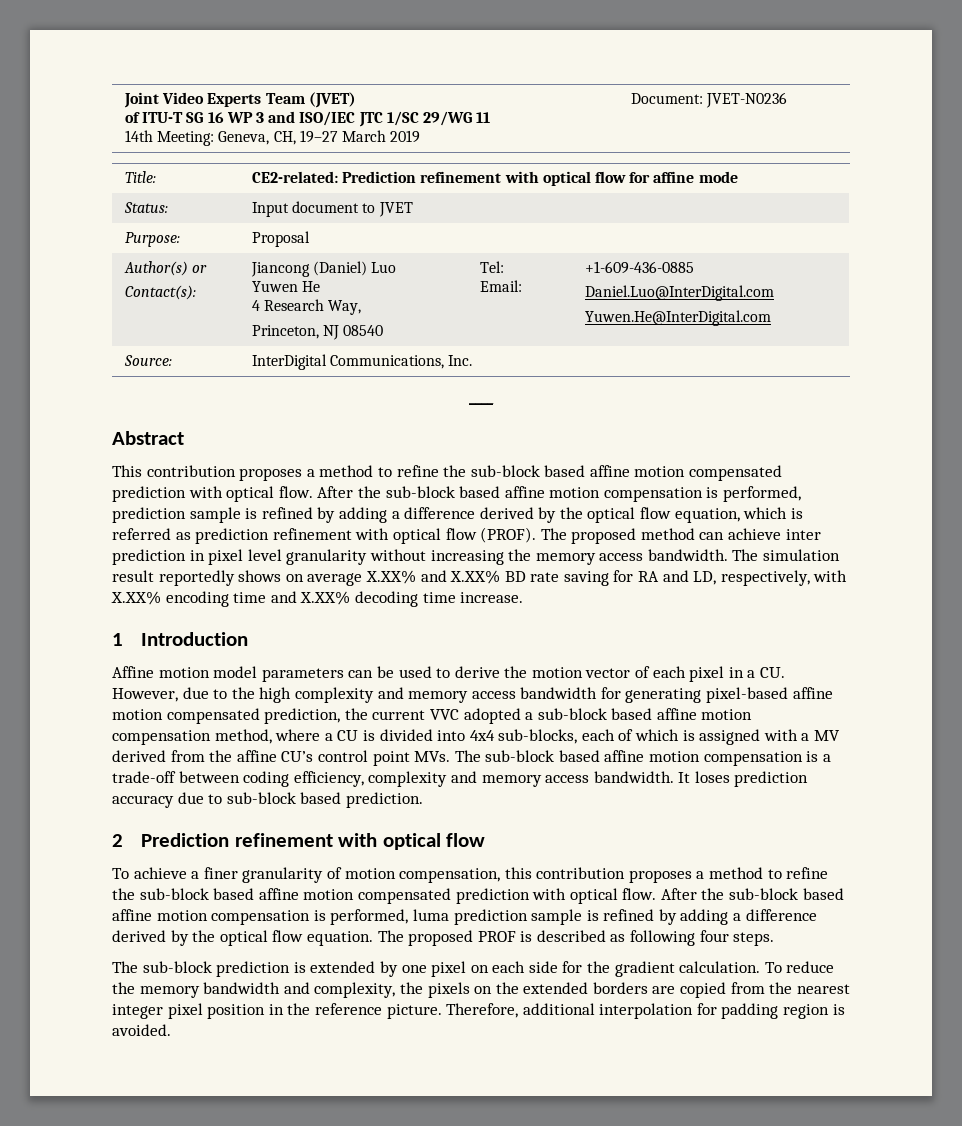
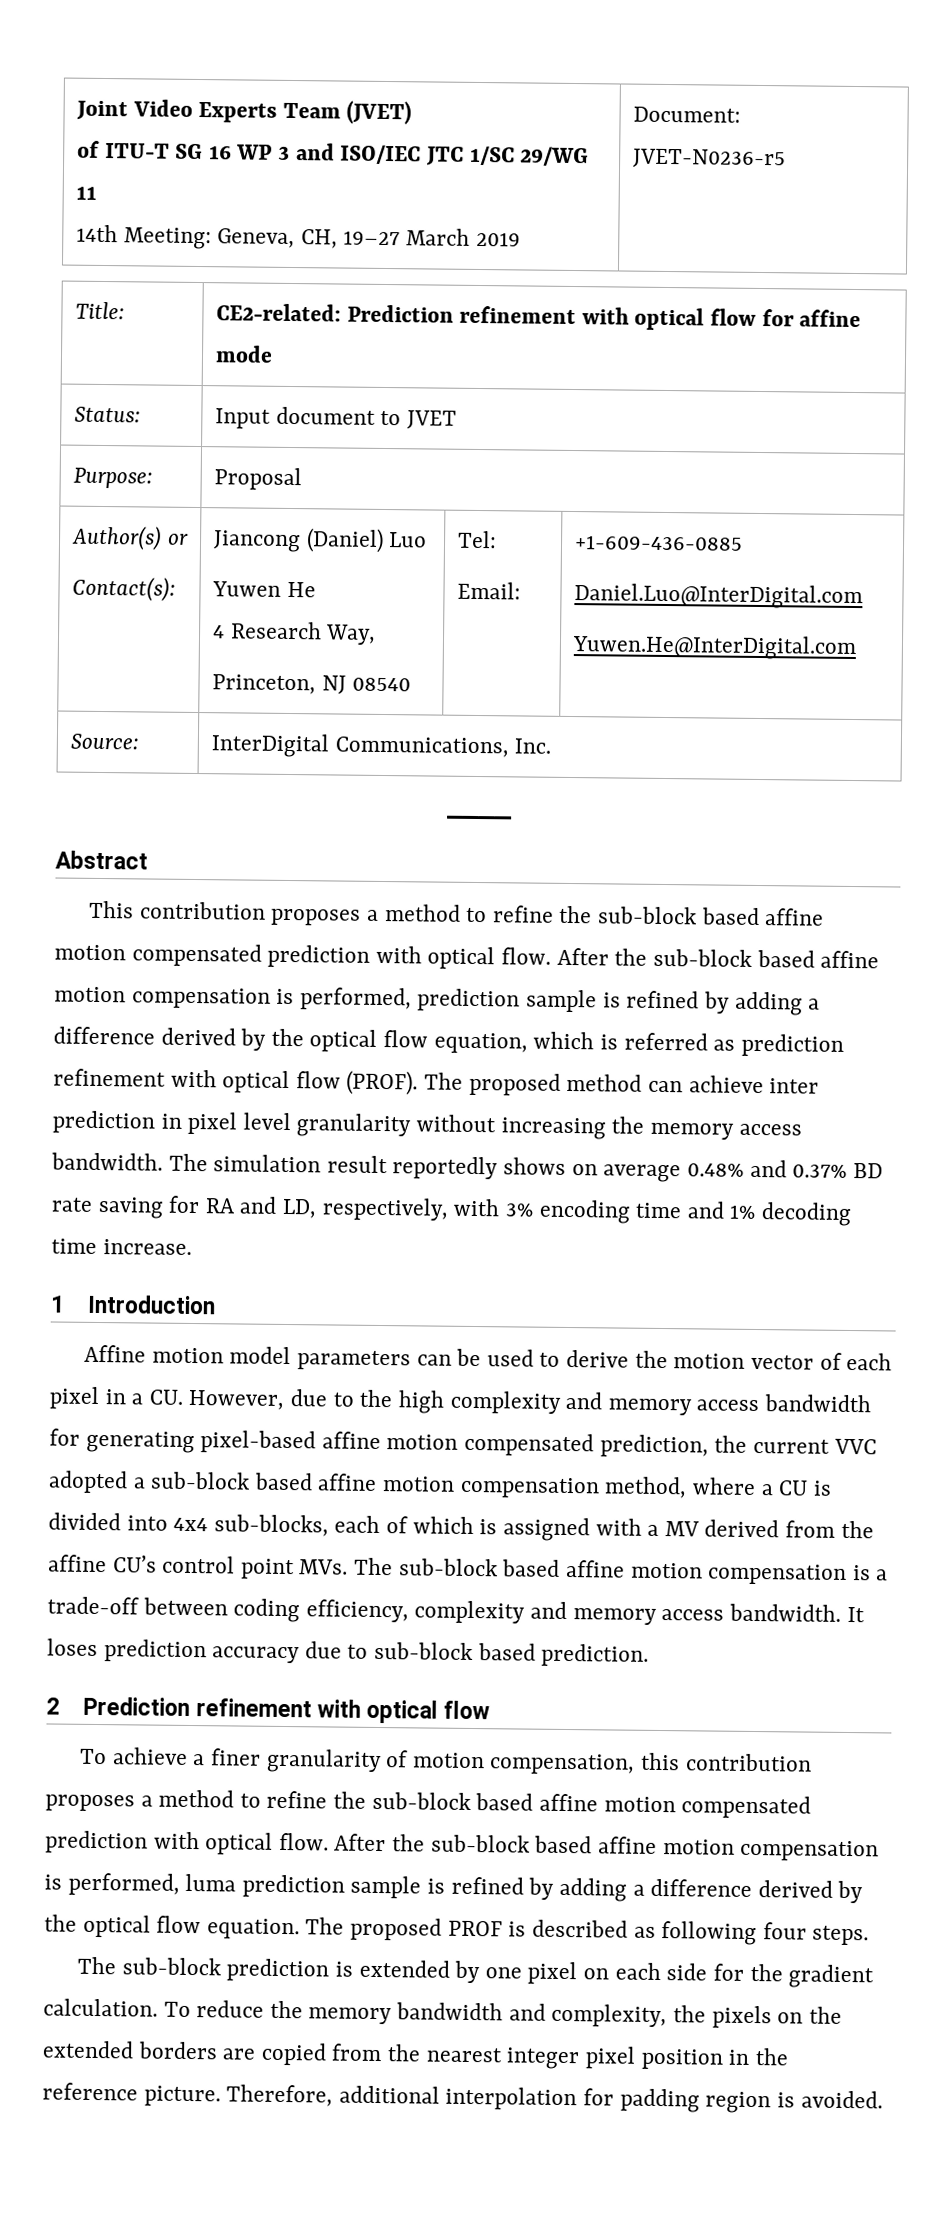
[706,92,788,108] JVET-N0236 -> [632,148,786,170] JVET-N0236-r5
[365,570,501,584] X.XX% and X.XX% -> [686,1159,848,1178] 0.48% and 0.37%
[111,591,161,605] X.XX% -> [504,1203,534,1217] 3%
[300,591,351,605] X.XX% -> [729,1204,756,1219] 1%

